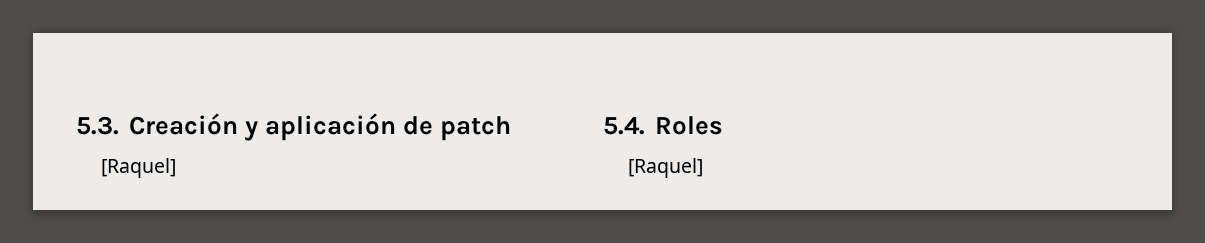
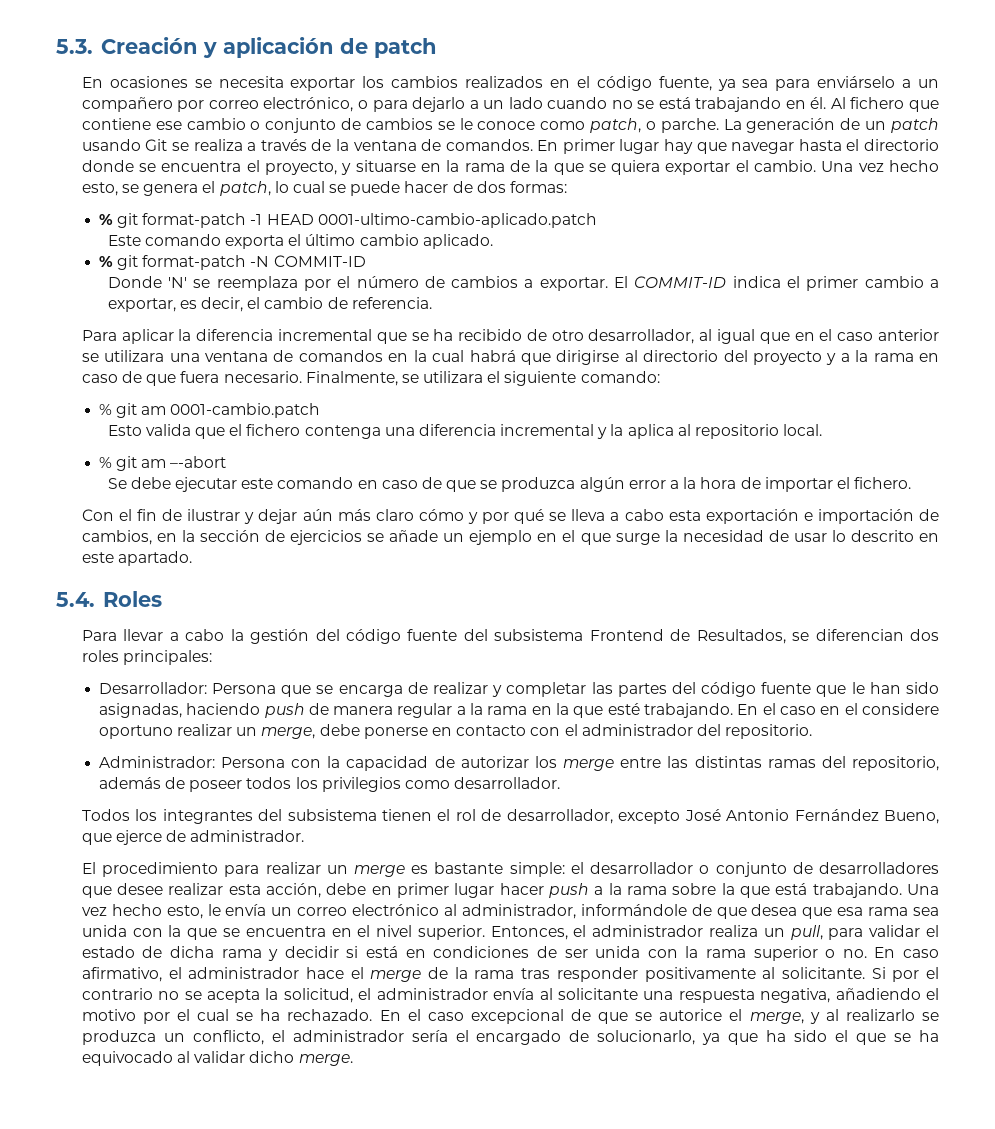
[101,158,177,178] [603,116,723,135] [628,158,704,178] [Raquel] // 5.4. Roles // [Raquel] -> [81,76,939,91] [81,97,939,112] [81,118,940,133] [81,139,939,154] [81,160,940,175] [81,181,568,196] [98,213,597,228] [107,234,493,249] [98,255,366,270] [107,276,939,291] [107,297,432,312] [81,329,940,344] [81,350,939,365] [81,371,660,386] [98,403,321,418] [107,424,823,439] [98,456,227,471] [107,477,912,492] [81,509,939,524] [81,530,940,545] [81,551,193,566] [56,591,162,607] [81,629,939,644] [81,650,213,665] [98,682,940,697] [98,703,939,718] [98,724,813,739] [98,756,940,771] [98,777,561,792] [81,809,940,824] [81,830,305,845] [81,862,939,877] [81,883,939,898] [81,904,939,919] [81,925,940,940] [81,946,939,961] [81,967,939,982] [81,988,939,1003] [81,1009,939,1024] [81,1030,940,1045] [81,1051,353,1066] En ocasiones se necesita exportar los cambios realizados en el código fuente, ya sea para enviárselo a un compañero por correo electrónico, o para dejarlo a un lado cuando no se está trabajando en él. Al fichero que contiene ese cambio o conjunto de cambios se le conoce como patch, o parche. La generación de un patch usando Git se realiza a través de la ventana de comandos. En primer lugar hay que navegar hasta el directorio donde se encuentra el proyecto, y situarse en la rama de la que se quiera exportar el cambio. Una vez hecho esto, se genera el patch, lo cual se puede hacer de dos formas: // % git format-patch -1 HEAD 0001-ultimo-cambio-aplicado.patch // Este comando exporta el último cambio aplicado. // % git format-patch -N COMMIT-ID // Donde 'N' se reemplaza por el número de cambios a exportar. El COMMIT-ID indica el primer cambio a exportar, es decir, el cambio de referencia. // Para aplicar la diferencia incremental que se ha recibido de otro desarrollador, al igual que en el caso anterior se utilizara una ventana de comandos en la cual habrá que dirigirse al directorio del proyecto y a la rama en caso de que fuera necesario. Finalmente, se utilizara el siguiente comando: // % git am 0001-cambio.patch // Esto valida que el fichero contenga una diferencia incremental y la aplica al repositorio local. // % git am –-abort // Se debe ejecutar este comando en caso de que se produzca algún error a la hora de importar el fichero. // Con el fin de ilustrar y dejar aún más claro cómo y por qué se lleva a cabo esta exportación e importación de cambios, en la sección de ejercicios se añade un ejemplo en el que surge la necesidad de usar lo descrito en este apartado. // 5.4. Roles // Para llevar a cabo la gestión del código fuente del subsistema Frontend de Resultados, se diferencian dos roles principales: // Desarrollador: Persona que se encarga de realizar y completar las partes del código fuente que le han sido asignadas, haciendo push de manera regular a la rama en la que esté trabajando. En el caso en el considere oportuno realizar un merge, debe ponerse en contacto con el administrador del repositorio. // Administrador: Persona con la capacidad de autorizar los merge entre las distintas ramas del repositorio, además de poseer todos los privilegios como desarrollador. // Todos los integrantes del subsistema tienen el rol de desarrollador, excepto José Antonio Fernández Bueno, que ejerce de administrador. // El procedimiento para realizar un merge es bastante simple: el desarrollador o conjunto de desarrolladores que desee realizar esta acción, debe en primer lugar hacer push a la rama sobre la que está trabajando. Una vez hecho esto, le envía un correo electrónico al administrador, informándole de que desea que esa rama sea unida con la que se encuentra en el nivel superior. Entonces, el administrador realiza un pull, para validar el estado de dicha rama y decidir si está en condiciones de ser unida con la rama superior o no. En caso afirmativo, el administrador hace el merge de la rama tras responder positivamente al solicitante. Si por el contrario no se acepta la solicitud, el administrador envía al solicitante una respuesta negativa, añadiendo el motivo por el cual se ha rechazado. En el caso excepcional de que se autorice el merge, y al realizarlo se produzca un conflicto, el administrador sería el encargado de solucionarlo, ya que ha sido el que se ha equivocado al validar dicho merge.

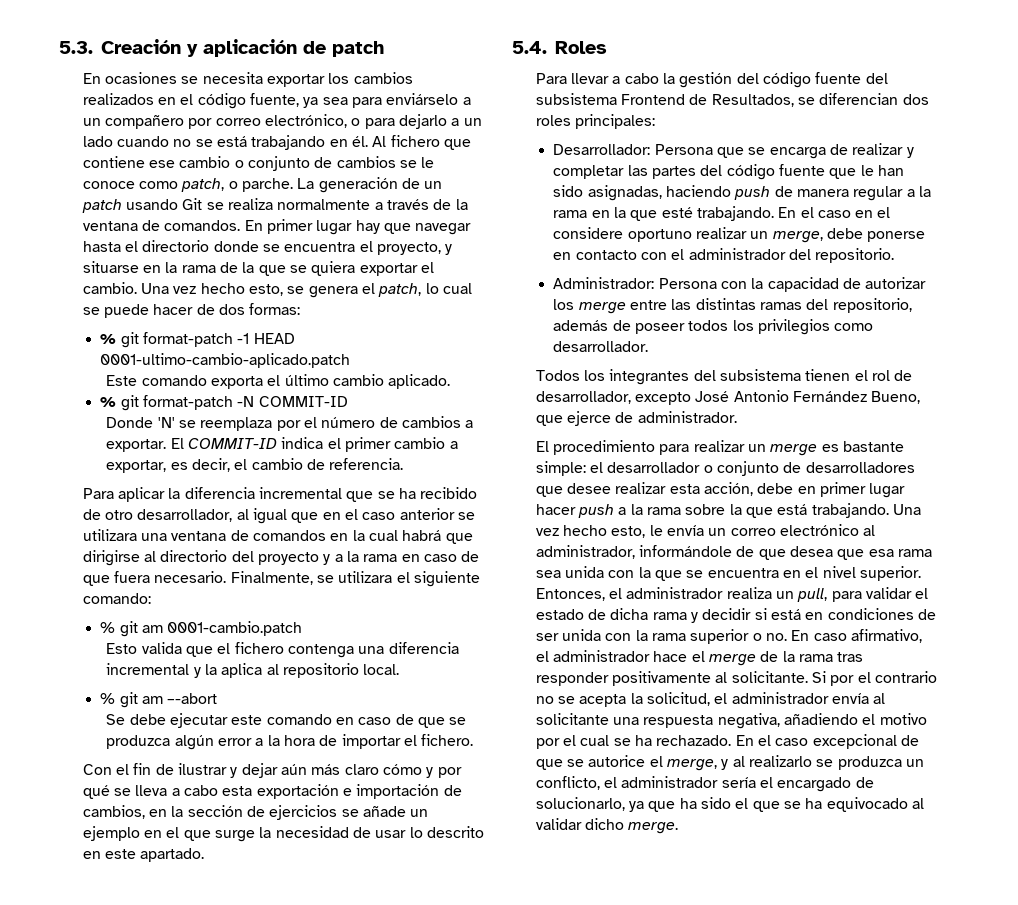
(243, 145) none -> [277,199,371,210] normalmente

